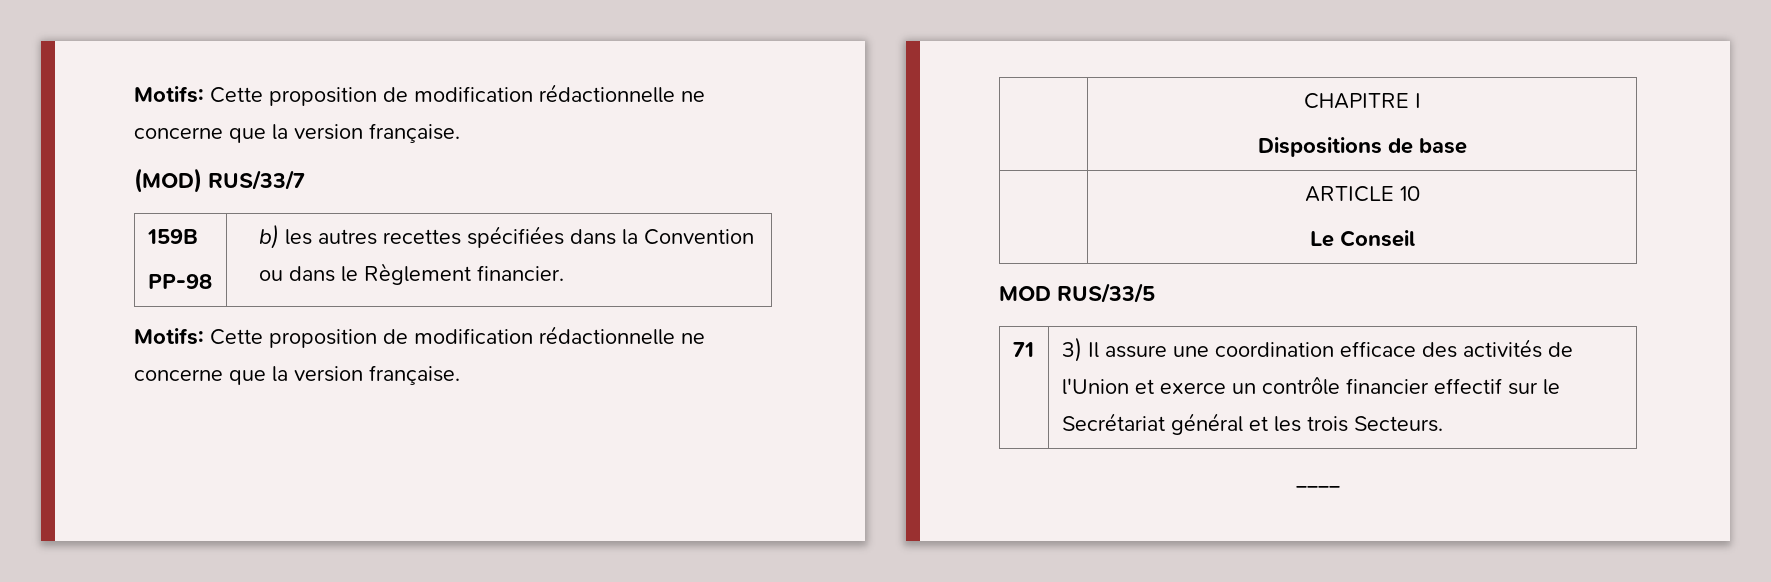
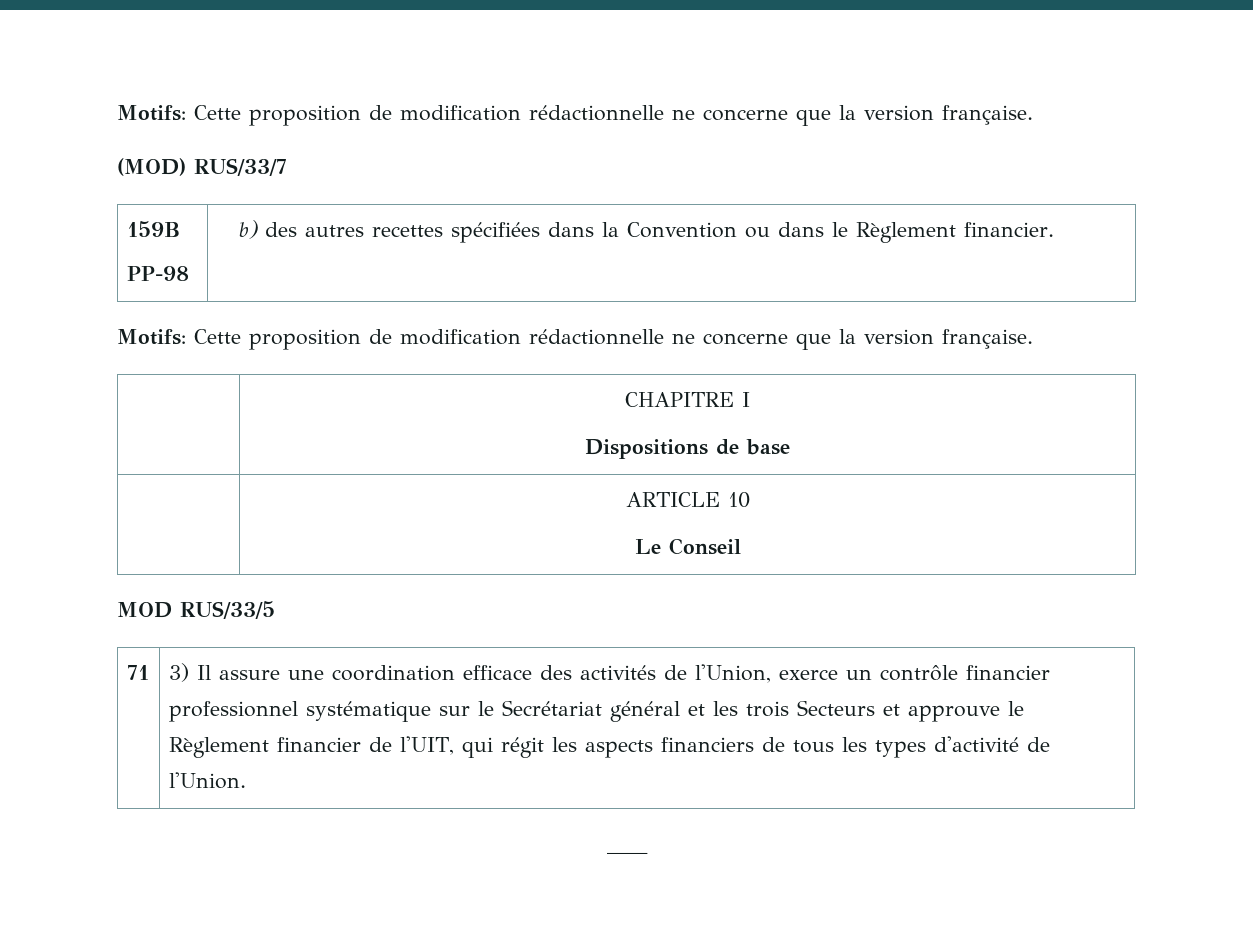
[285,229,313,245] les -> [264,222,297,237] des
[1061,378,1154,395] l'Union et -> [694,664,771,683] l'Union,
[1433,378,1502,394] effectif -> [168,701,431,722] professionnel systématique
[1353,416,1443,432] Secteurs. -> [796,700,1024,722] [168,736,1050,758] [168,772,246,789] Secteurs et approuve le Règlement financier de l'UIT, qui régit les aspects financiers de tous les types d'activité de l'Union.

